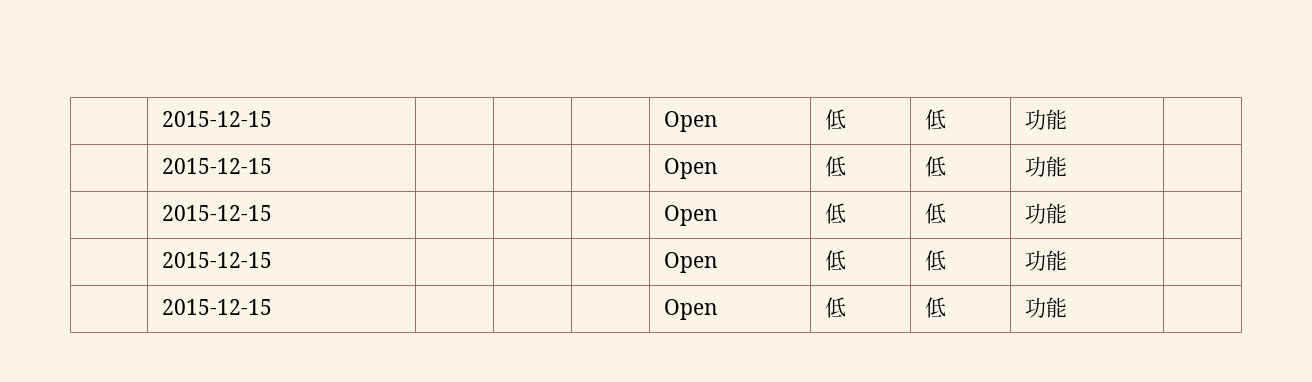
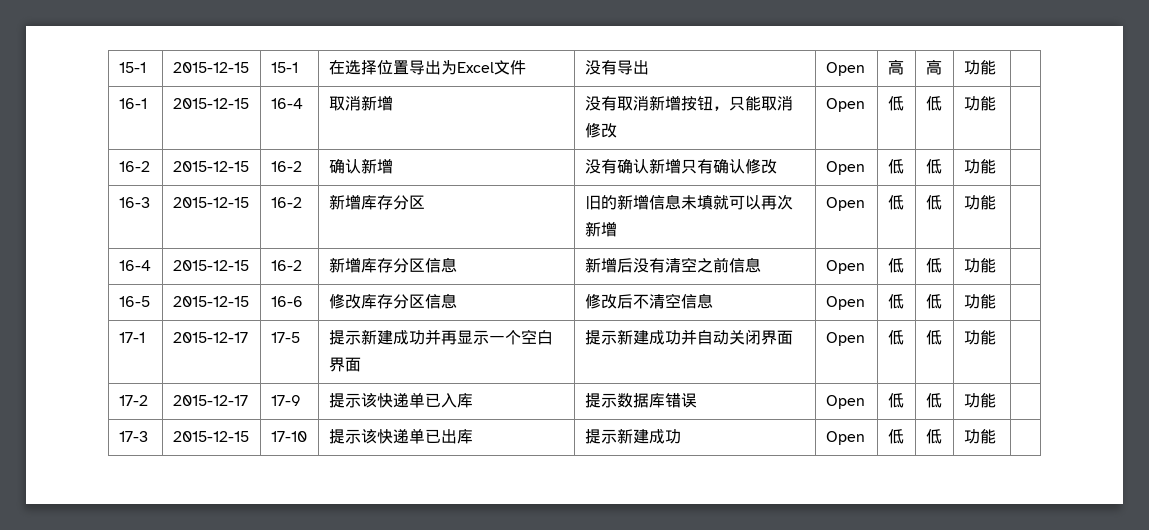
[162,111,273,127] [664,111,719,132] [825,109,847,130] [925,109,947,130] [1025,109,1068,130] [162,158,273,174] [664,158,719,179] [825,156,847,177] [925,156,947,177] [1025,156,1068,177] [162,205,273,221] [664,205,719,226] [825,203,847,224] [925,203,947,224] [1025,203,1068,224] [162,252,273,268] [664,252,719,273] [825,250,847,271] [925,250,947,271] [1025,250,1068,271] [162,299,273,315] | 2015-12-15 | | | | Open | 低 | 低 | 功能 | // | 2015-12-15 | | | | Open | 低 | 低 | 功能 | // | 2015-12-15 | | | | Open | 低 | 低 | 功能 | // | 2015-12-15 | | | | Open | 低 | 低 | 功能 | // | 2015-12-15 | | | -> [118,62,146,73] [172,62,249,73] [270,62,298,73] [328,60,526,75] [584,60,649,75] [825,62,865,76] [887,59,904,75] [925,59,942,75] [963,60,996,75] [118,98,147,109] [172,98,249,109] [270,98,303,109] [328,95,393,111] [584,95,793,111] [584,122,617,138] [825,98,865,112] [887,96,904,111] [925,96,942,111] [963,96,996,111] [118,161,150,172] [172,161,249,172] [270,161,302,172] [328,158,393,174] [584,158,777,174] [825,161,865,175] [887,159,904,174] [925,159,942,174] [963,159,996,174] [118,197,150,208] [172,197,249,208] [270,197,302,208] [328,194,425,210] [584,194,793,210] [584,221,617,237] [825,197,865,211] [887,195,904,210] [925,195,942,210] [963,195,996,210] [118,260,151,271] [172,260,249,271] [270,260,302,271] [328,257,457,273] [584,257,761,273] [825,260,865,274] [887,258,904,273] [925,258,942,273] [963,258,996,273] [118,296,150,307] [172,296,249,307] [270,296,303,307] [328,293,457,309] [584,293,713,309] [825,296,865,310] [887,294,904,309] [925,294,942,309] [963,294,996,309] [118,332,145,343] [172,332,248,343] [270,332,300,343] [328,329,553,345] [328,357,361,372] [584,329,793,345] [825,332,865,346] [887,330,904,345] [925,330,942,345] [963,330,996,345] [118,395,148,406] [172,395,248,406] [270,395,301,406] [328,392,473,408] [584,393,697,408] [825,395,865,409] [887,393,904,408] [925,393,942,408] [963,393,996,408] [118,431,148,442] [172,431,249,442] [270,431,307,442] [328,428,473,444] [584,428,681,444] 15-1 | 2015-12-15 | 15-1 | 在选择位置导出为Excel文件 | 没有导出 | Open | 高 | 高 | 功能 | // 16-1 | 2015-12-15 | 16-4 | 取消新增 | 没有取消新增按钮，只能取消修改 | Open | 低 | 低 | 功能 | // 16-2 | 2015-12-15 | 16-2 | 确认新增 | 没有确认新增只有确认修改 | Open | 低 | 低 | 功能 | // 16-3 | 2015-12-15 | 16-2 | 新增库存分区 | 旧的新增信息未填就可以再次新增 | Open | 低 | 低 | 功能 | // 16-4 | 2015-12-15 | 16-2 | 新增库存分区信息 | 新增后没有清空之前信息 | Open | 低 | 低 | 功能 | // 16-5 | 2015-12-15 | 16-6 | 修改库存分区信息 | 修改后不清空信息 | Open | 低 | 低 | 功能 | // 17-1 | 2015-12-17 | 17-5 | 提示新建成功并再显示一个空白界面 | 提示新建成功并自动关闭界面 | Open | 低 | 低 | 功能 | // 17-2 | 2015-12-17 | 17-9 | 提示该快递单已入库 | 提示数据库错误 | Open | 低 | 低 | 功能 | // 17-3 | 2015-12-15 | 17-10 | 提示该快递单已出库 | 提示新建成功

